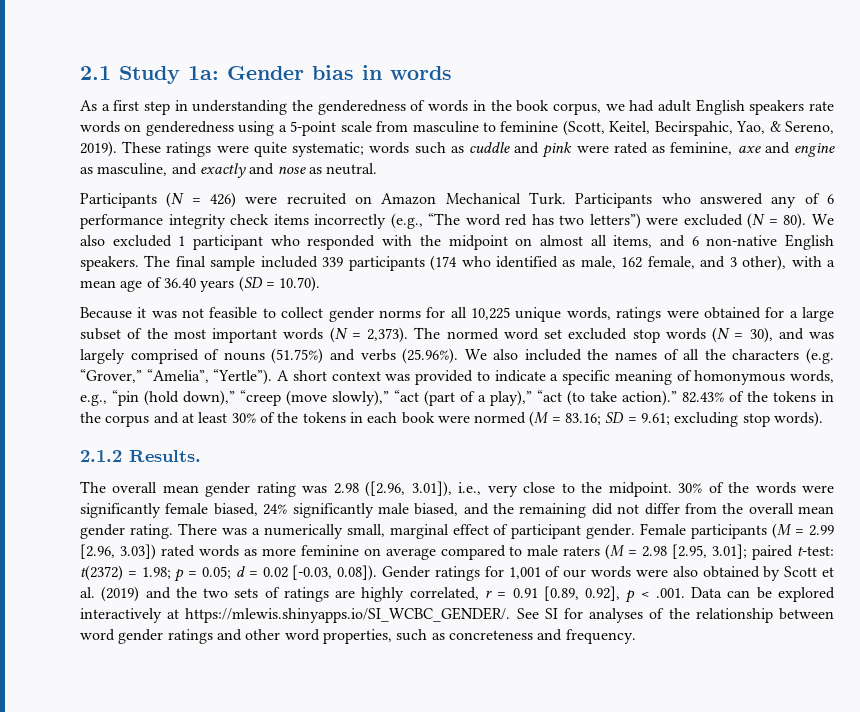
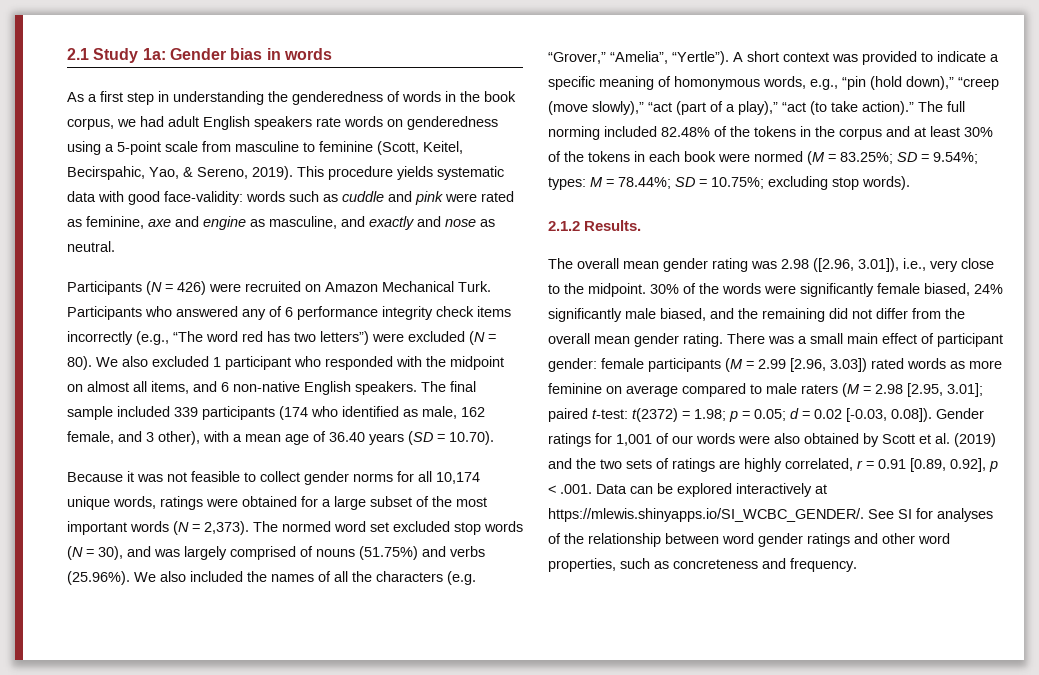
[122,141,365,157] These ratings were quite systematic; -> [297,166,504,180] [67,191,243,205] This procedure yields systematic data with good face-validity:
[471,307,511,320] 10,225 -> [436,472,480,484] 10,174
[682,392,724,403] 82.43% -> [918,101,965,112] [548,126,710,140] The full norming included 82.48%
[565,412,671,425] 83.16; SD = 9.61; -> [840,152,978,164] [548,177,764,190] 83.25%; SD = 9.54%; types: M = 78.44%; SD = 10.75%;
[263,524,449,539] numerically small, marginal -> [810,333,878,344] small main
[586,523,687,539] gender. Female -> [548,358,644,372] gender: female

